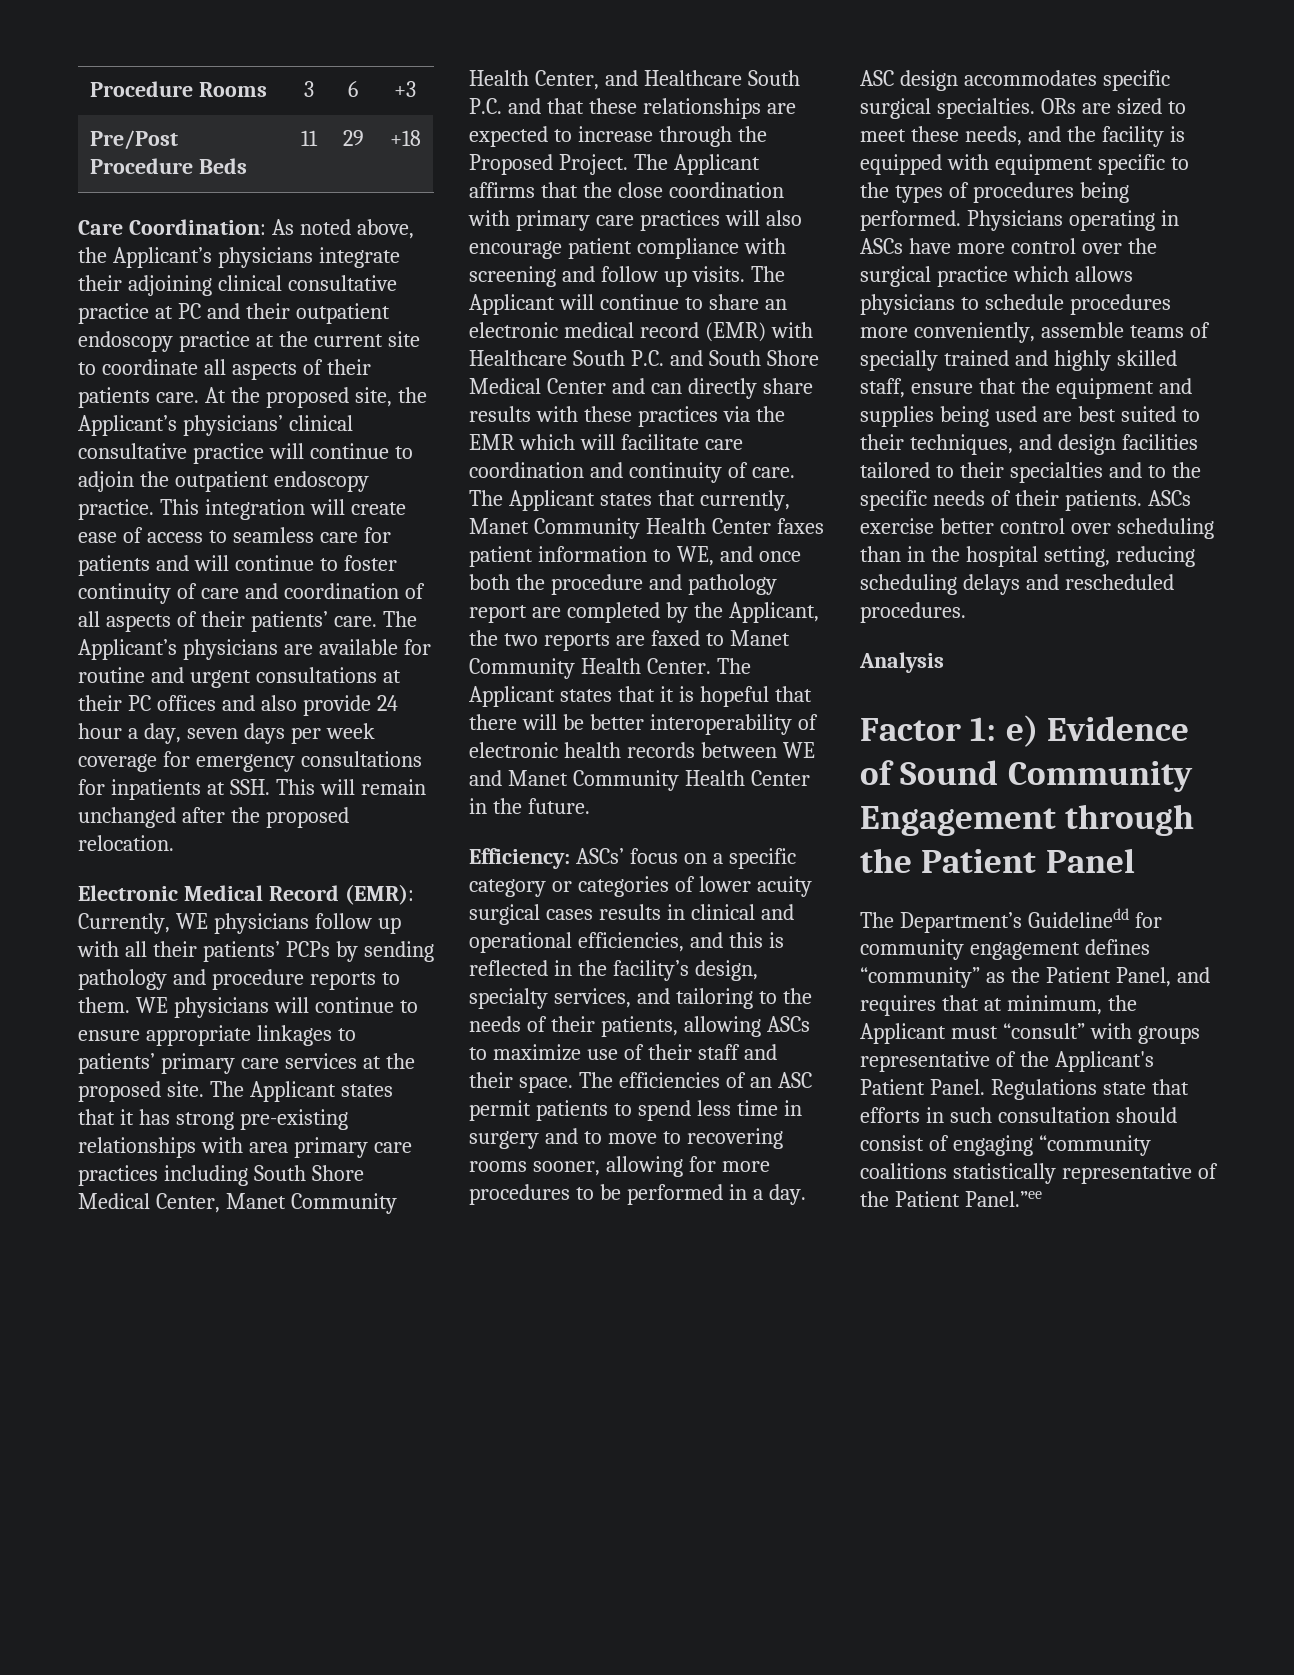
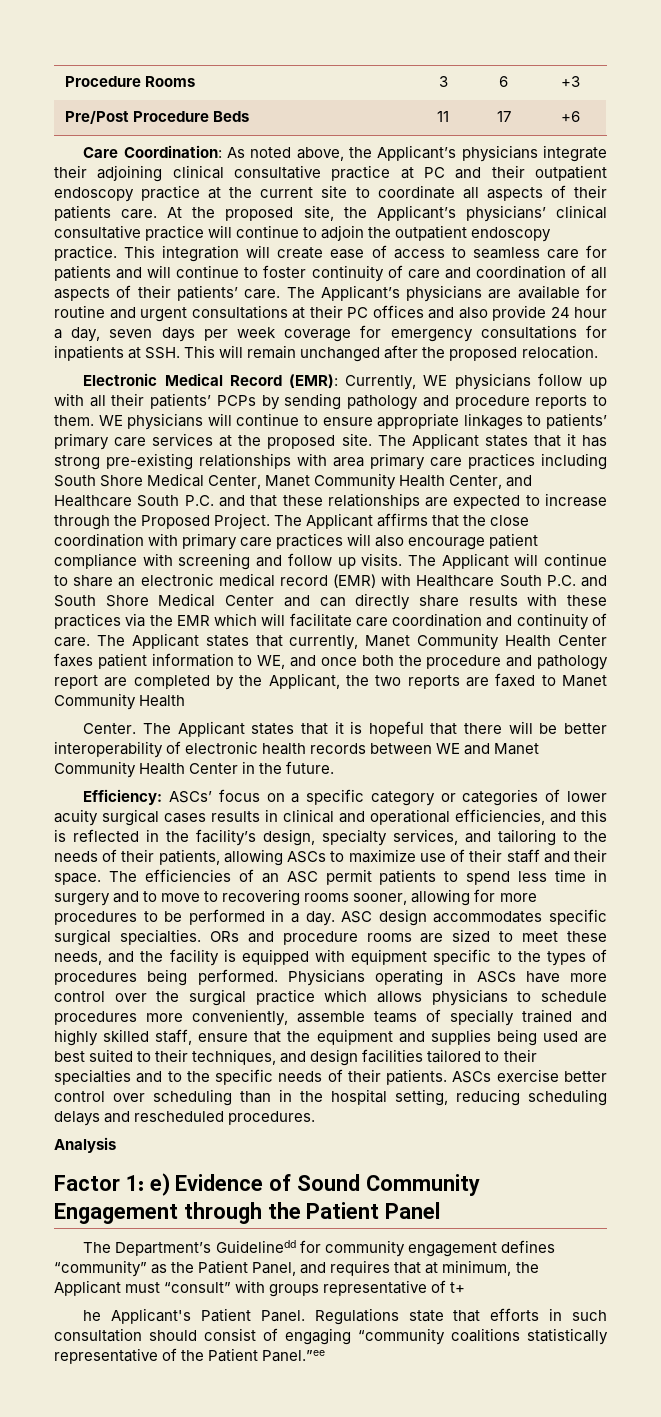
[342,130,364,146] [389,130,421,146] 29 | +18 -> [496,111,511,122] [561,111,580,122] 17 | +6
(641, 666) none -> (186, 701) //
(1076, 106) none -> [247,931,412,945] and procedure rooms
[1019,1051,1049,1067] the -> [450,1282,466,1293] [83,1310,102,1321] t+ // he

